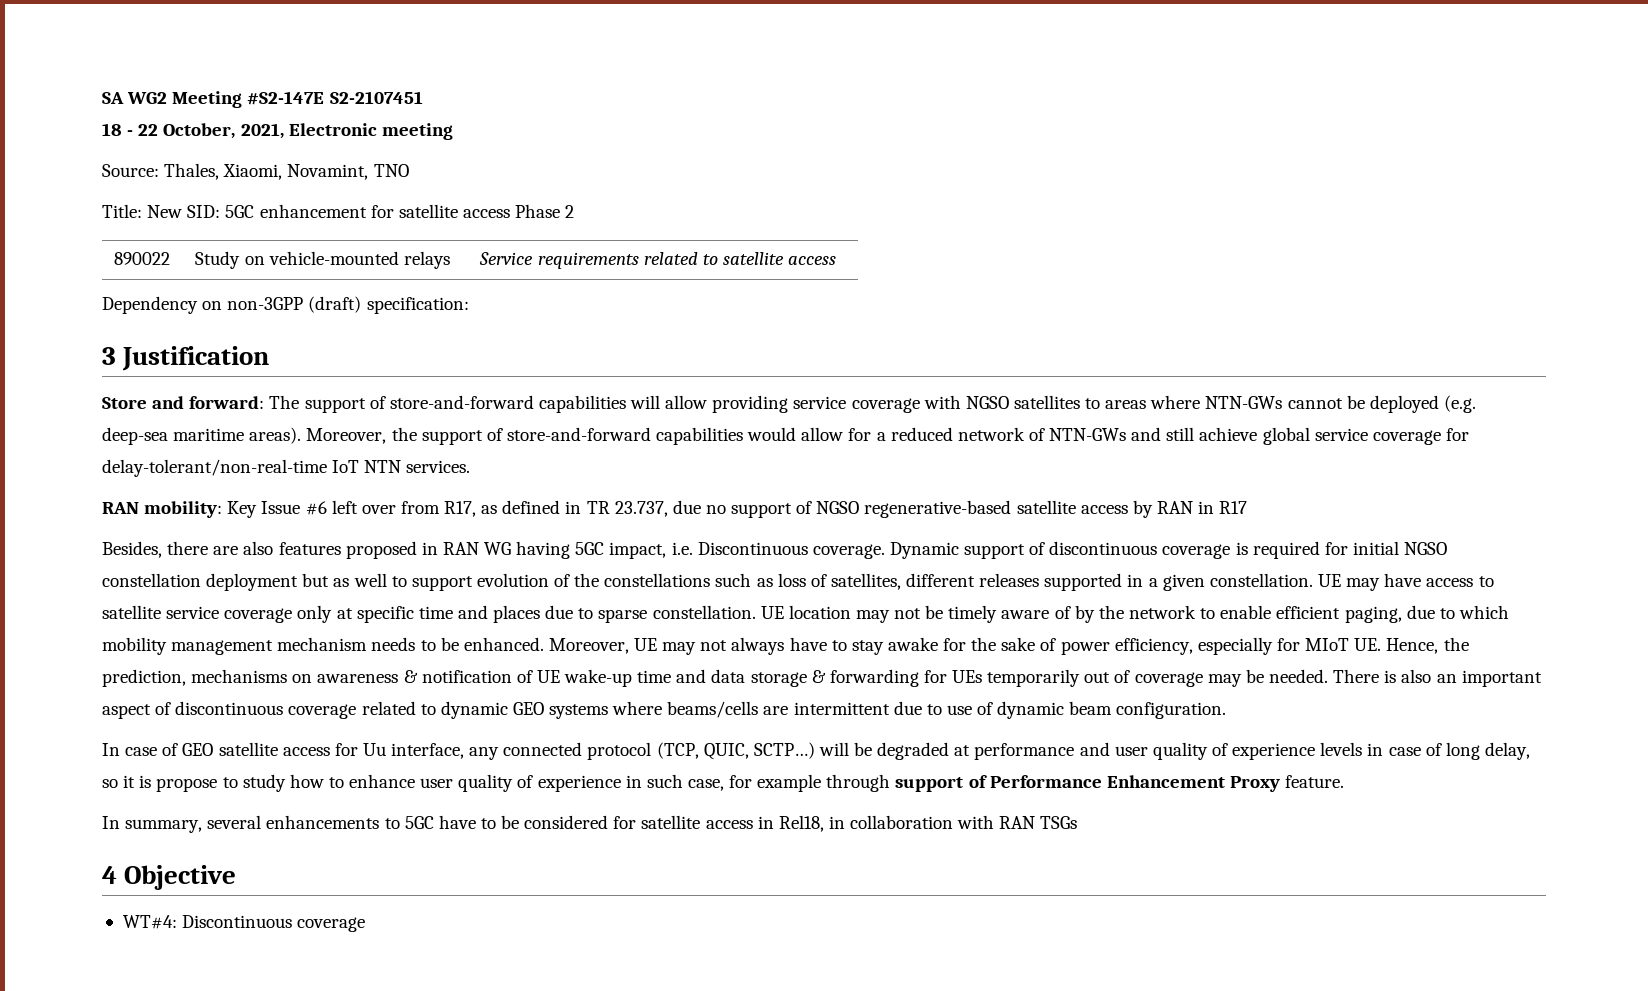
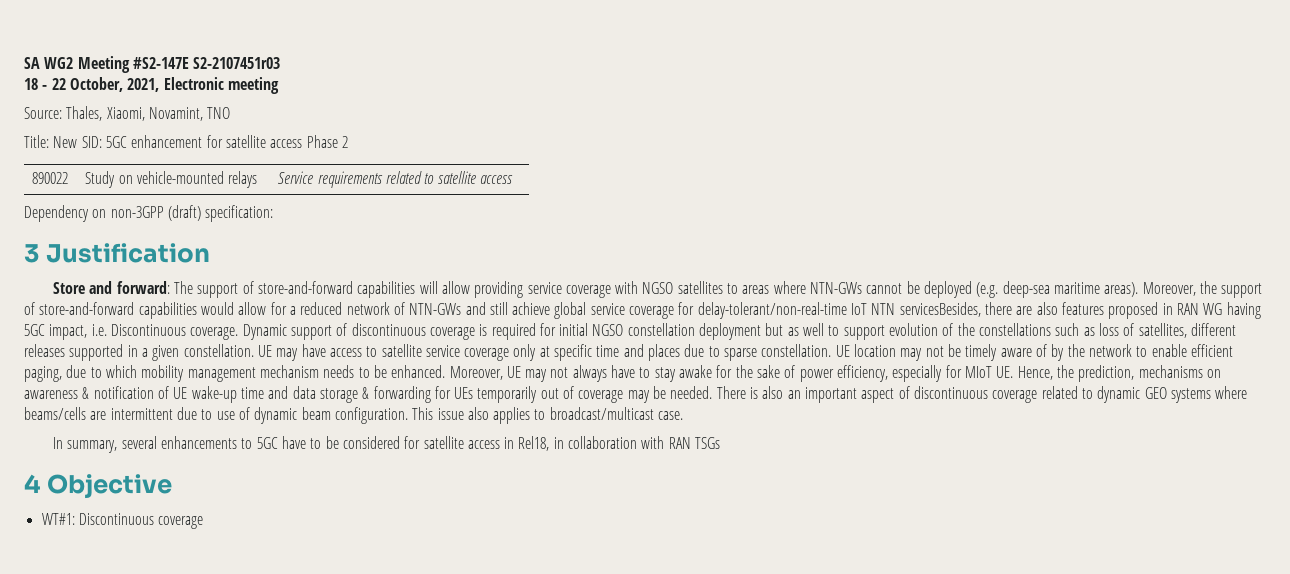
[329,91,423,104] S2-2107451 -> [193,57,281,69] S2-2107451r03
[406,460,471,473] [102,500,1248,518] [102,541,162,558] services. // RAN mobility: Key Issue #6 left over from R17, as defined in TR 23.737, due no support of NGSO regenerative-based satellite access by RAN in R17 // Besides, -> [899,302,981,317] servicesBesides,
[102,742,1530,760] [102,774,1345,792] // In case of GEO satellite access for Uu interface, any connected protocol (TCP, QUIC, SCTP…) will be degraded at performance and user quality of experience levels in case of long delay, so it is propose to study how to enhance user quality of experience in such case, for example through support of Performance Enhancement Proxy feature. -> [412,407,684,424] This issue also applies to broadcast/multicast case.
[122,915,177,929] WT#4: -> [41,513,75,525] WT#1:

